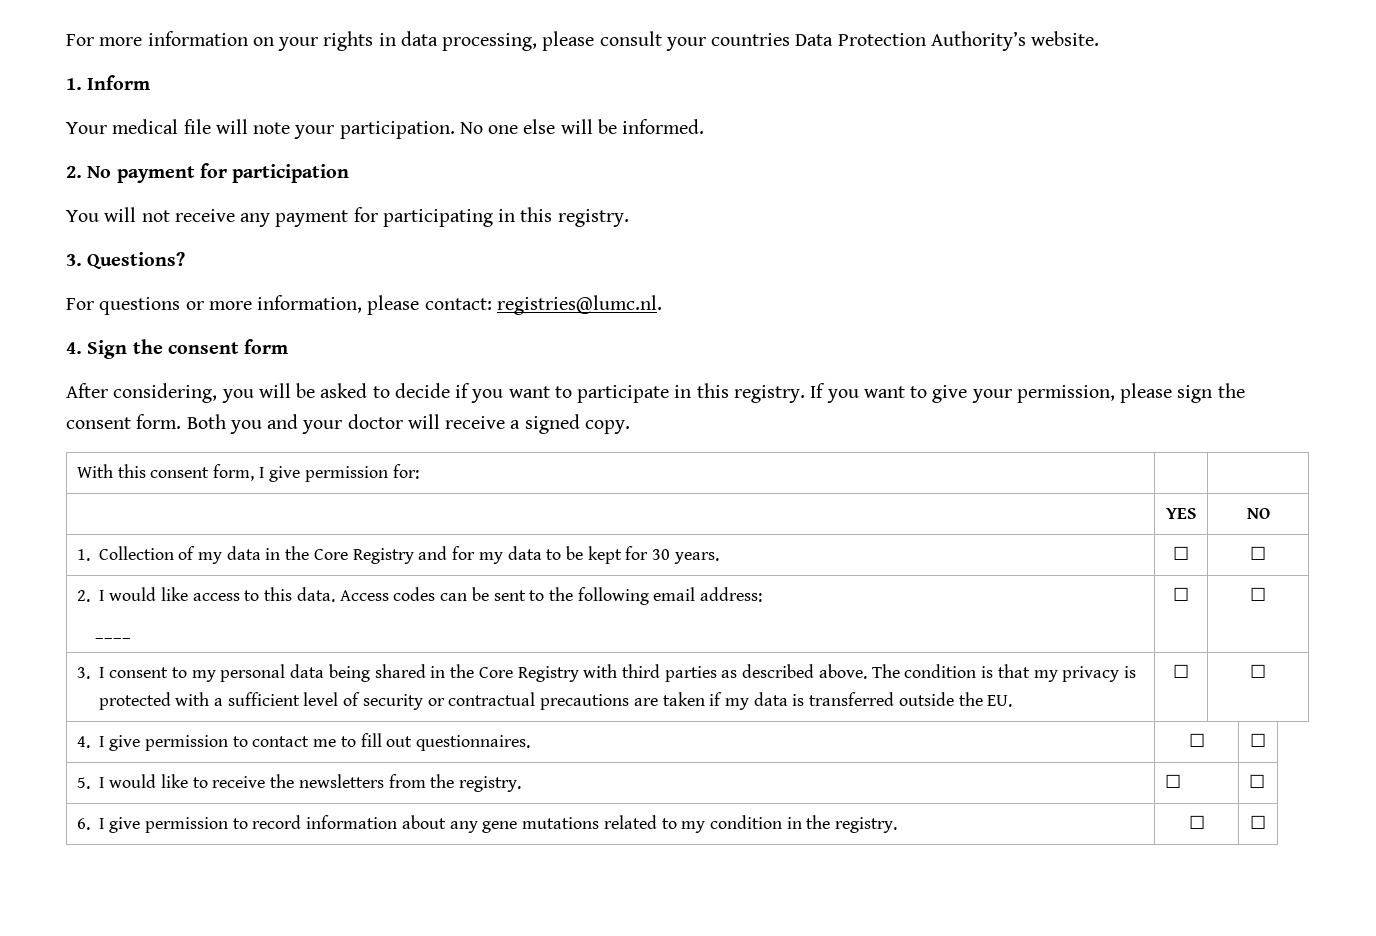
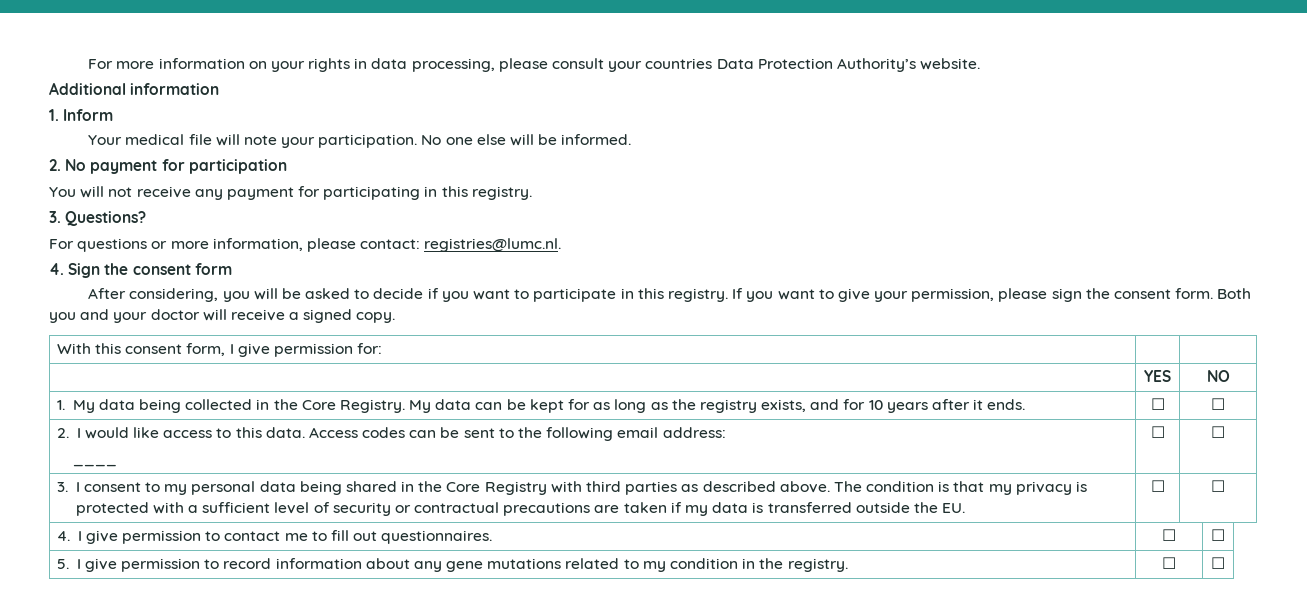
(1100, 38) none -> [49,82,220,95] // Additional information
[98,546,719,564] Collection of my data in the Core Registry and for my data to be kept for 30 years. -> [72,399,1026,413] My data being collected in the Core Registry. My data can be kept for as long as the registry exists, and for 10 years after it ends.
[109,774,522,792] [1164,774,1181,788] [1248,774,1265,788] [76,818,105,830] would like to receive the newsletters from the registry. | ☐ | ☐ // 6. I -> (81, 564) none

